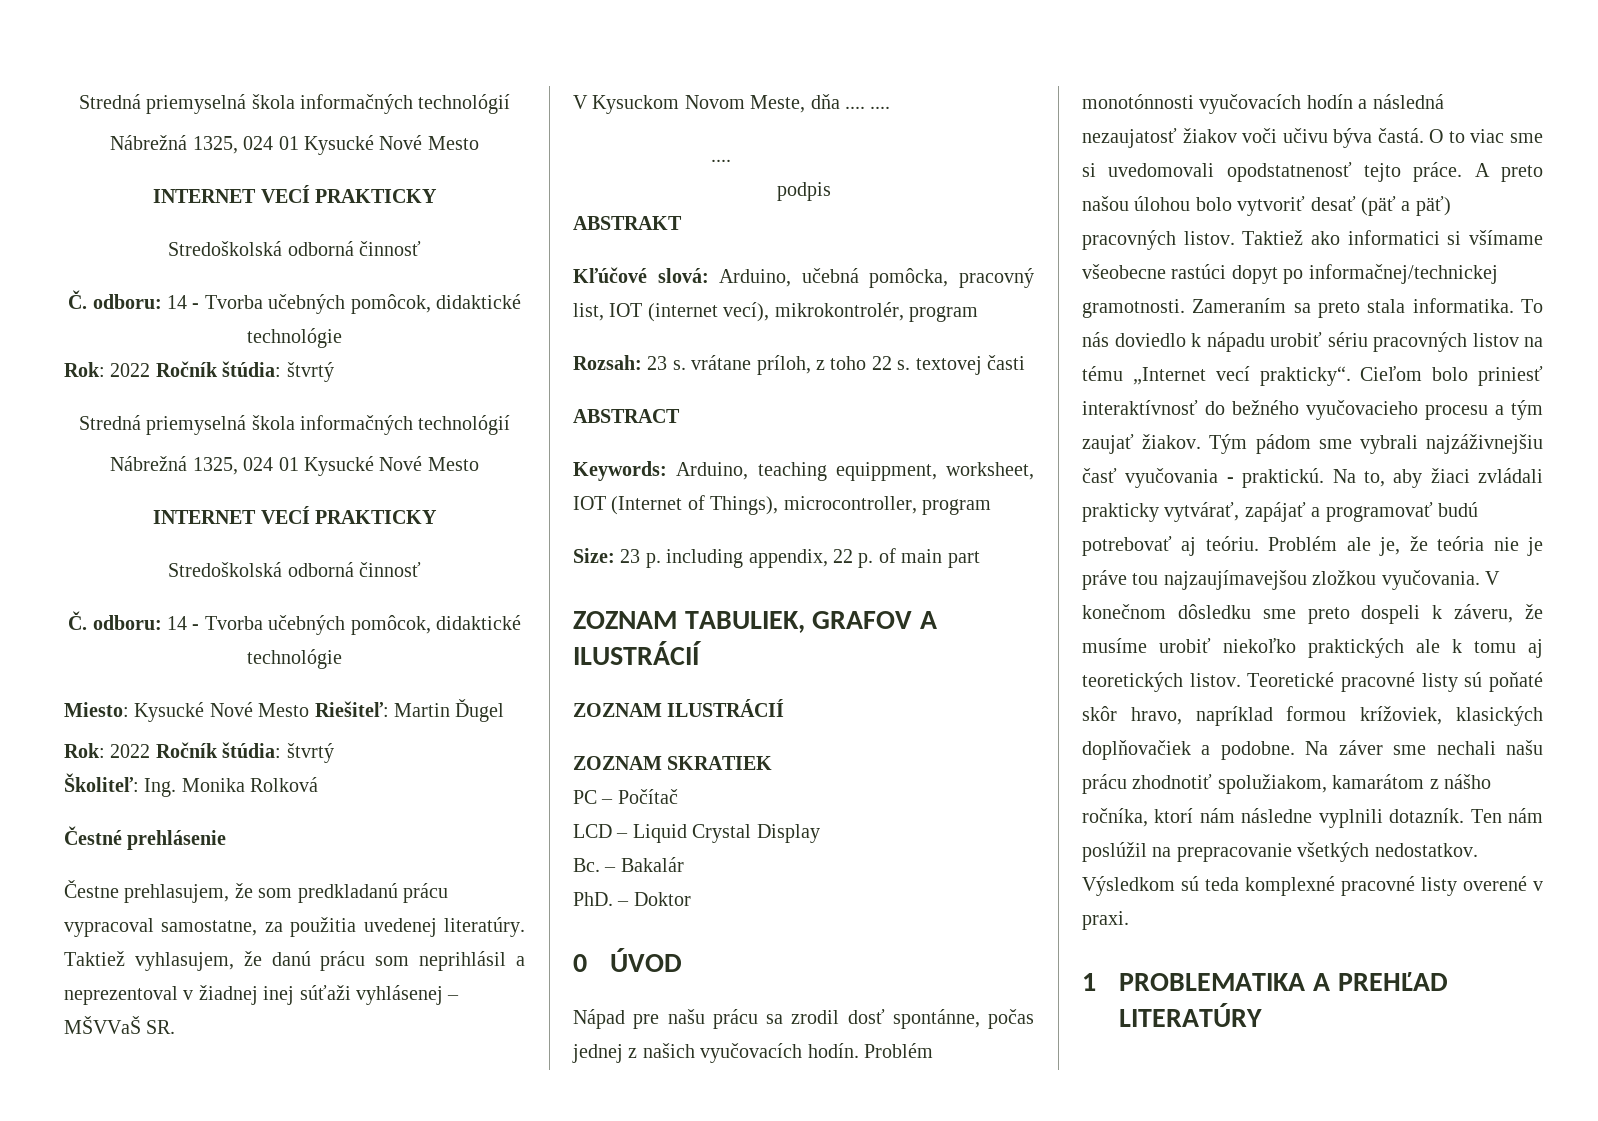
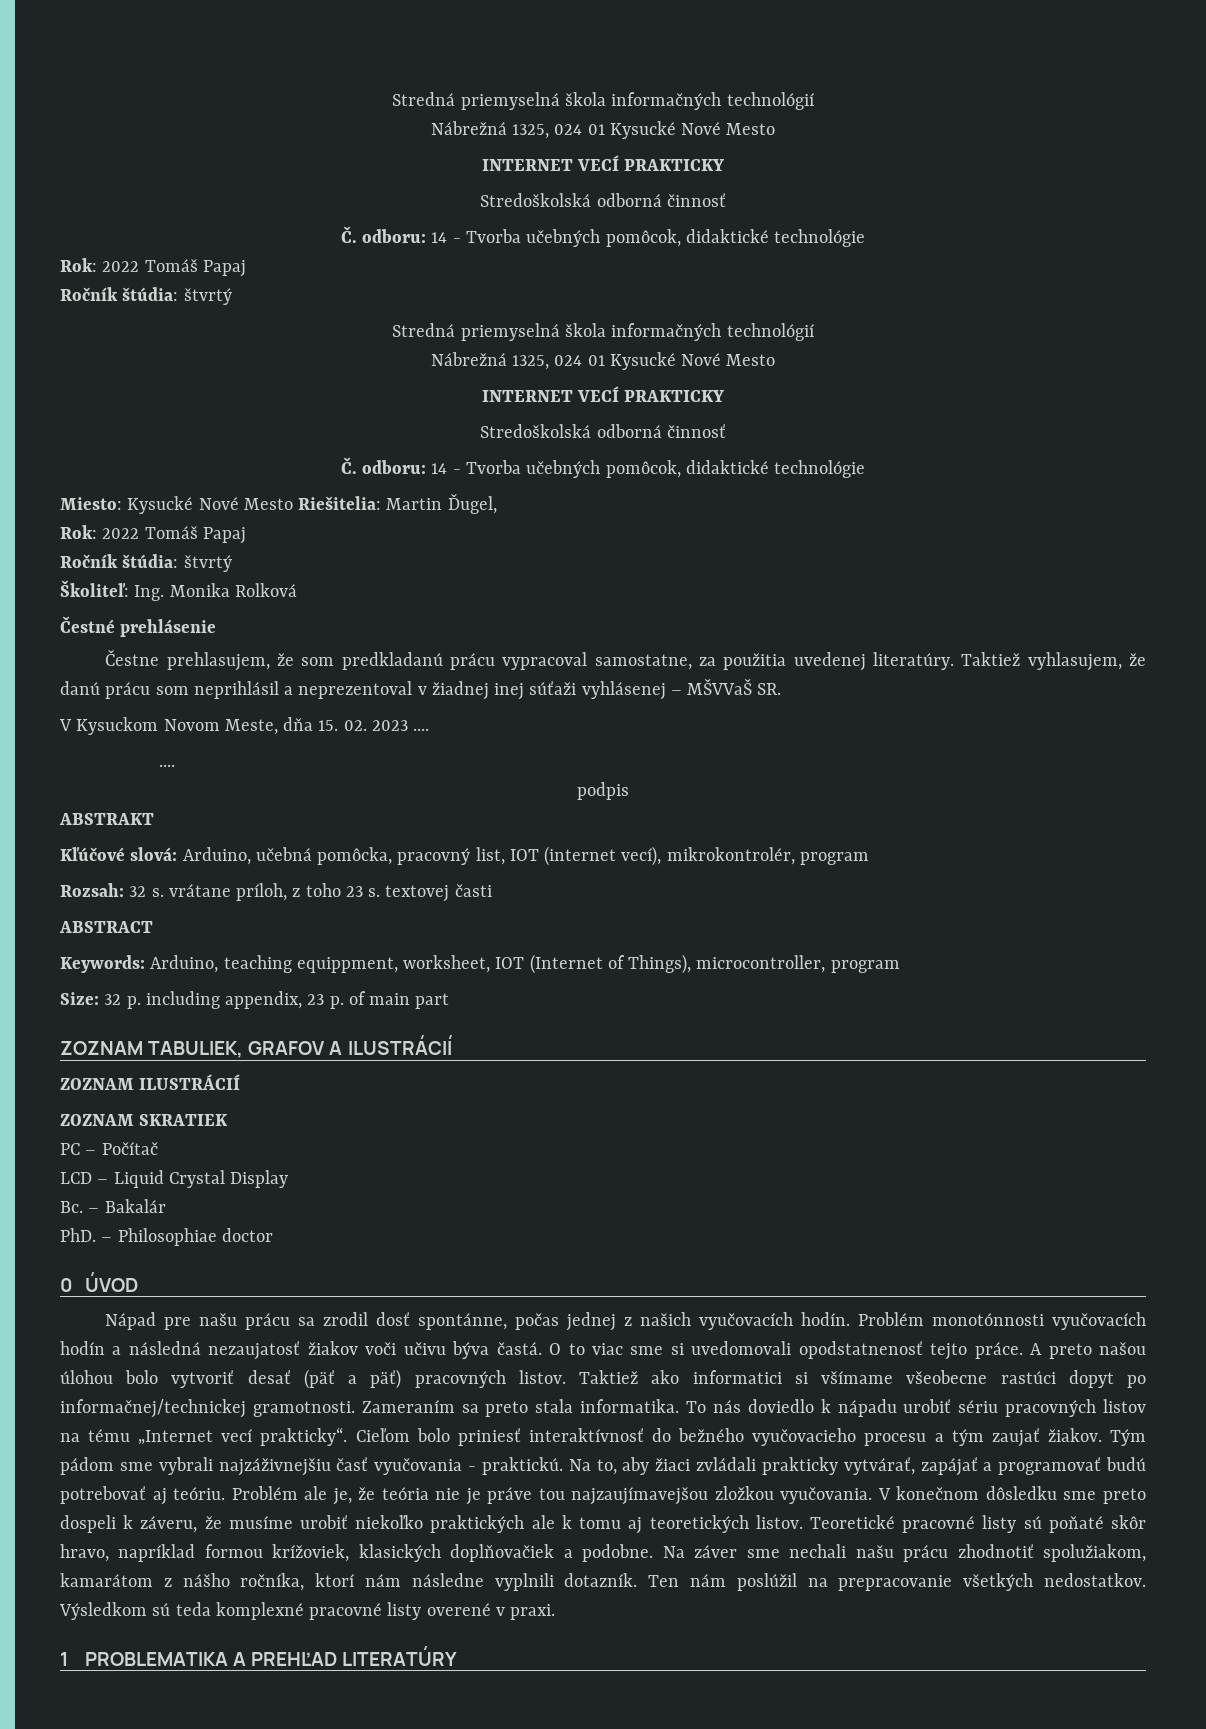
(151, 370) none -> [144,259,246,277] Tomáš Papaj //
[314,699,505,722] [64,743,151,758] Riešiteľ: Martin Ďugel // Rok: 2022 -> [298,494,497,514] [60,525,246,544] Riešitelia: Martin Ďugel, // Rok: 2022 Tomáš Papaj //
[845,106,865,109] .... -> [318,720,408,731] 15. 02. 2023
[647,356,668,370] 23 -> [129,886,147,897] 32
[871,356,892,370] 22 -> [345,886,363,897] 23
[620,549,641,563] 23 -> [104,994,122,1005] 32
[833,549,853,563] 22 -> [307,994,325,1005] 23
[633,892,691,906] Doktor -> [117,1228,273,1246] Philosophiae doctor

